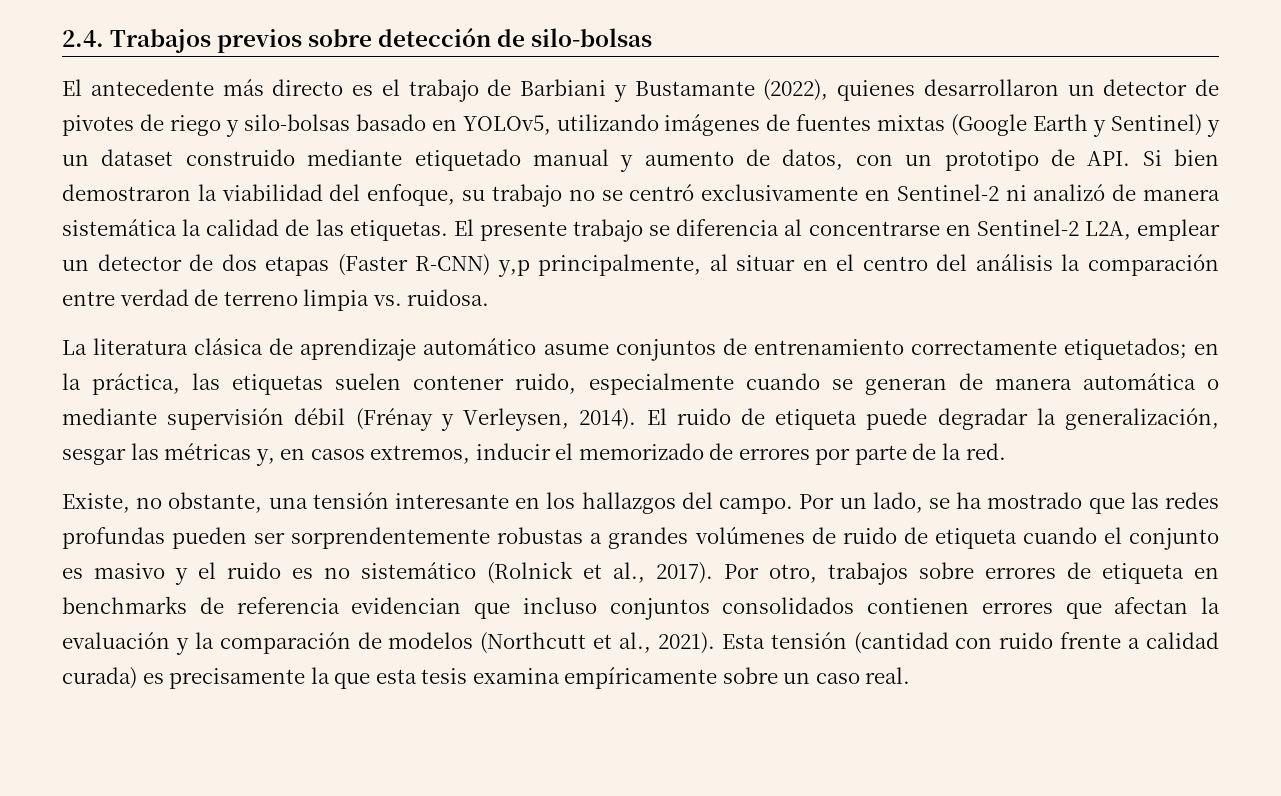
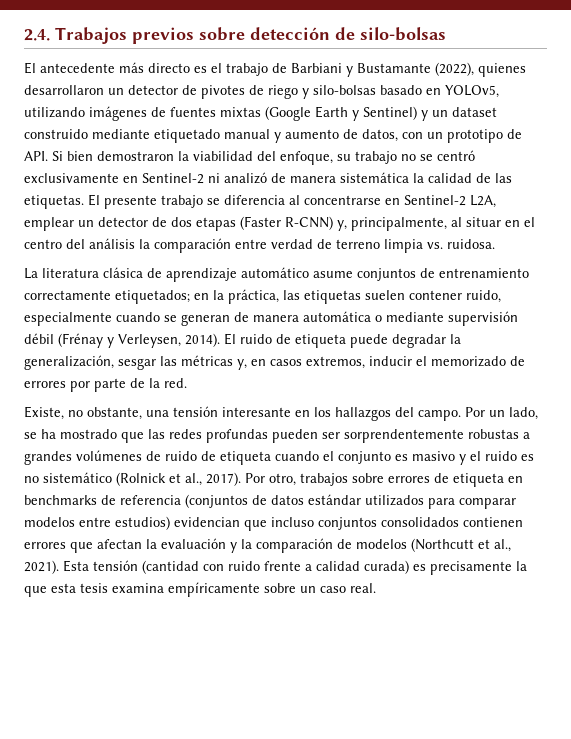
[497,260,530,277] y,p -> [337,220,347,231] y,
(340, 605) none -> [185,494,516,509] [24,516,170,530] (conjuntos de datos estándar utilizados para comparar modelos entre estudios)

